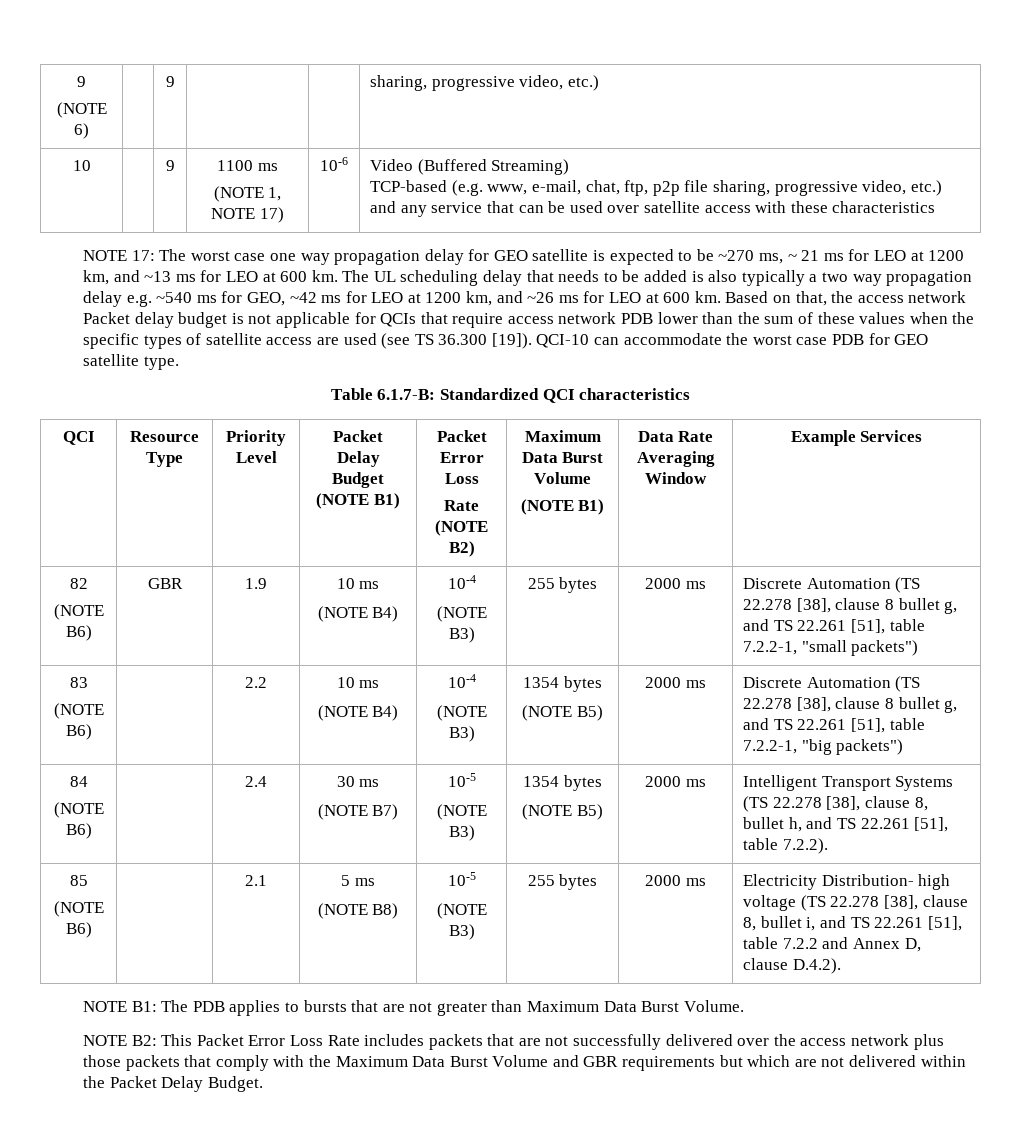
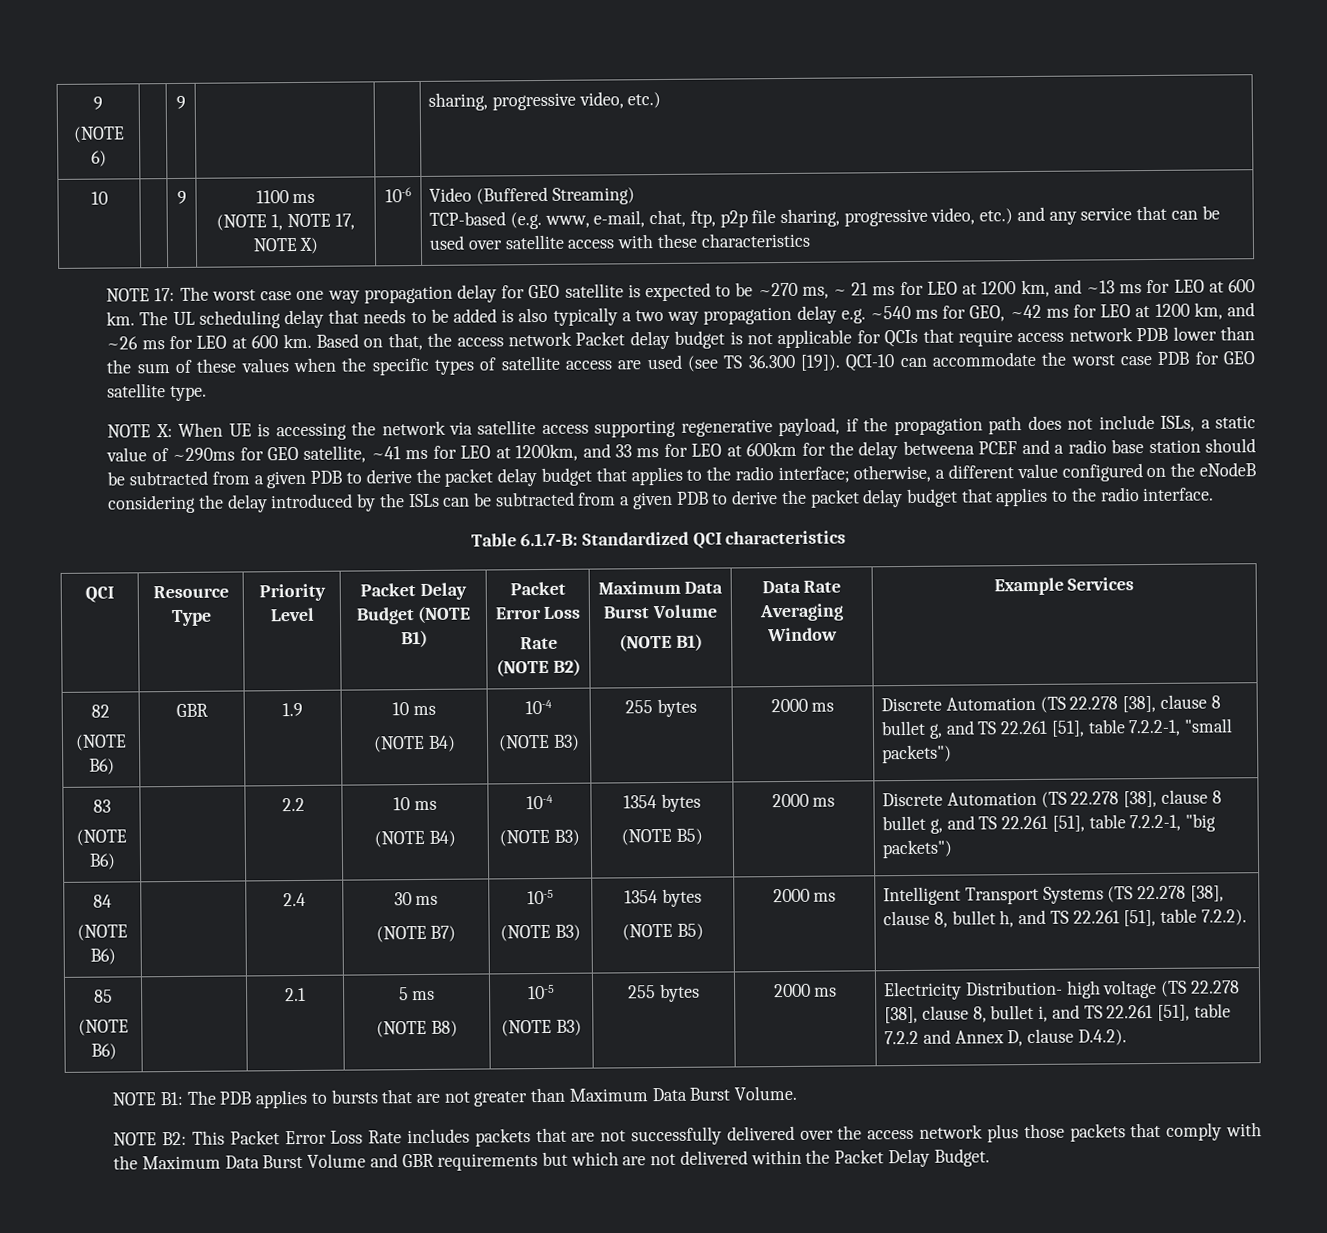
[259,207,284,223] 17) -> [334,213,355,230] [252,237,320,254] 17, NOTE X)
(179, 363) none -> [107,414,1256,441] [106,438,1256,463] [107,462,1256,489] [107,487,1215,514] // NOTE X: When UE is accessing the network via satellite access supporting regenerative payload, if the propagation path does not include ISLs, a static value of ~290ms for GEO satellite, ~41 ms for LEO at 1200km, and 33 ms for LEO at 600km for the delay betweena PCEF and a radio base station should be subtracted from a given PDB to derive the packet delay budget that applies to the radio interface; otherwise, a different value configured on the eNodeB considering the delay introduced by the ISLs can be subtracted from a given PDB to derive the packet delay budget that applies to the radio interface.

